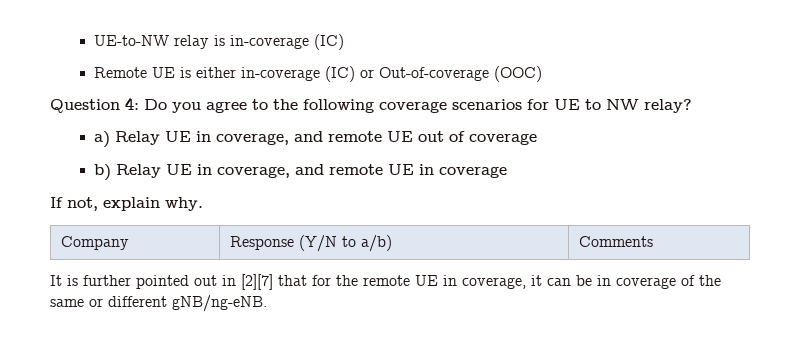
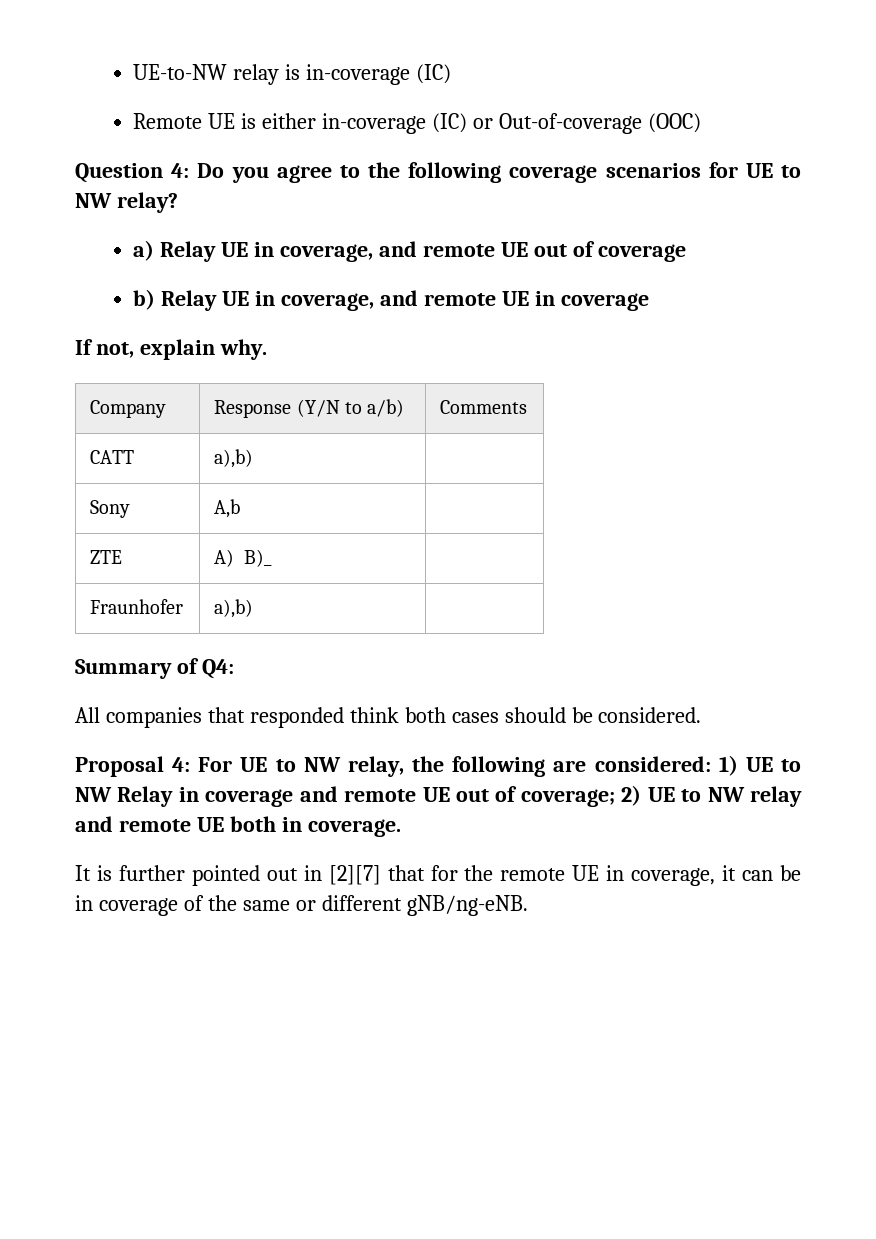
(653, 241) none -> [90,450,135,464] [214,449,254,468] [90,500,131,518] [214,499,241,518] [90,550,123,564] [214,549,273,567] [90,599,184,614] [214,599,254,618] [75,658,234,679] [75,707,702,728] [75,755,801,777] [75,785,803,807] [75,816,401,837] // CATT | a),b) | // Sony | A,b | // ZTE | A) B)_ | // Fraunhofer | a),b) | // Summary of Q4: // All companies that responded think both cases should be considered. // Proposal 4: For UE to NW relay, the following are considered: 1) UE to NW Relay in coverage and remote UE out of coverage; 2) UE to NW relay and remote UE both in coverage.

